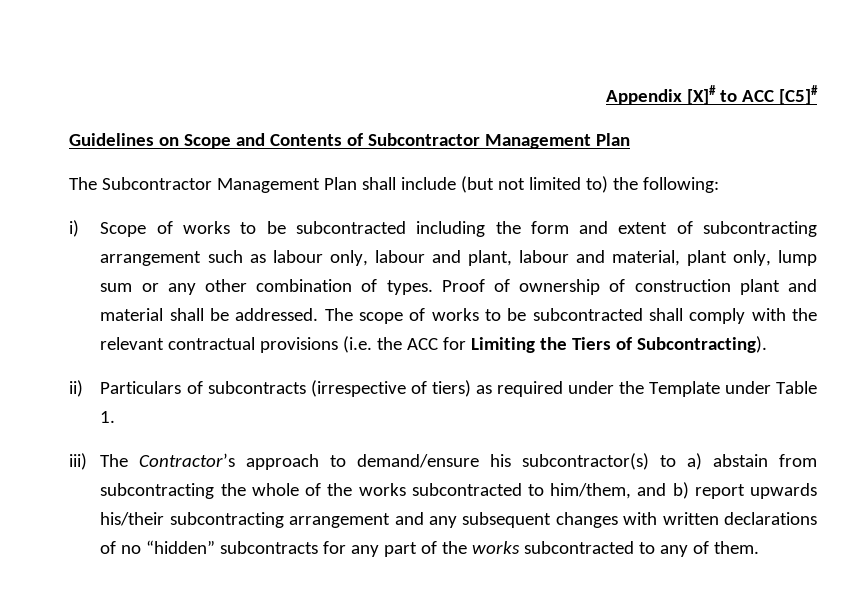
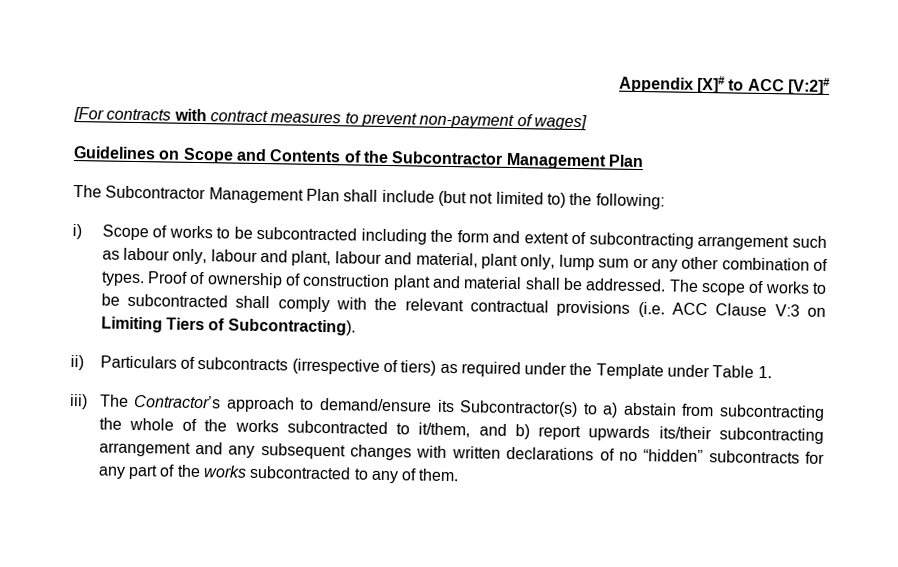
[779,85,818,105] [C5]# -> [788,77,831,96] [73,107,587,131] [V:2]# // [For contracts with contract measures to prevent non-payment of wages]
(363, 139) none -> [362,150,389,164] the
[377,337,568,353] the ACC for Limiting the -> [671,302,826,317] [100,316,163,333] ACC Clause V:3 on Limiting
[490,453,650,470] his subcontractor(s) -> [436,399,579,418] its Subcontractor(s)
[550,483,632,499] him/them, -> [418,422,471,438] it/them,
[100,512,165,526] his/their -> [658,426,712,440] its/their

